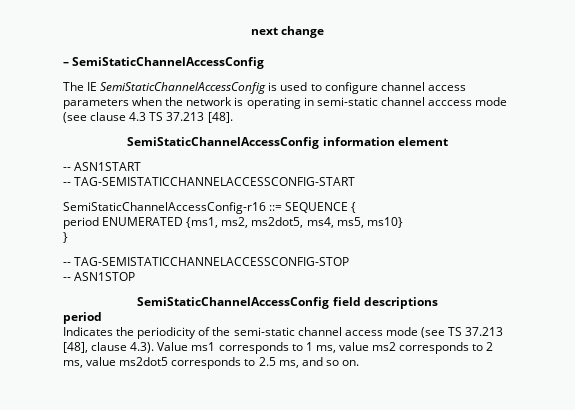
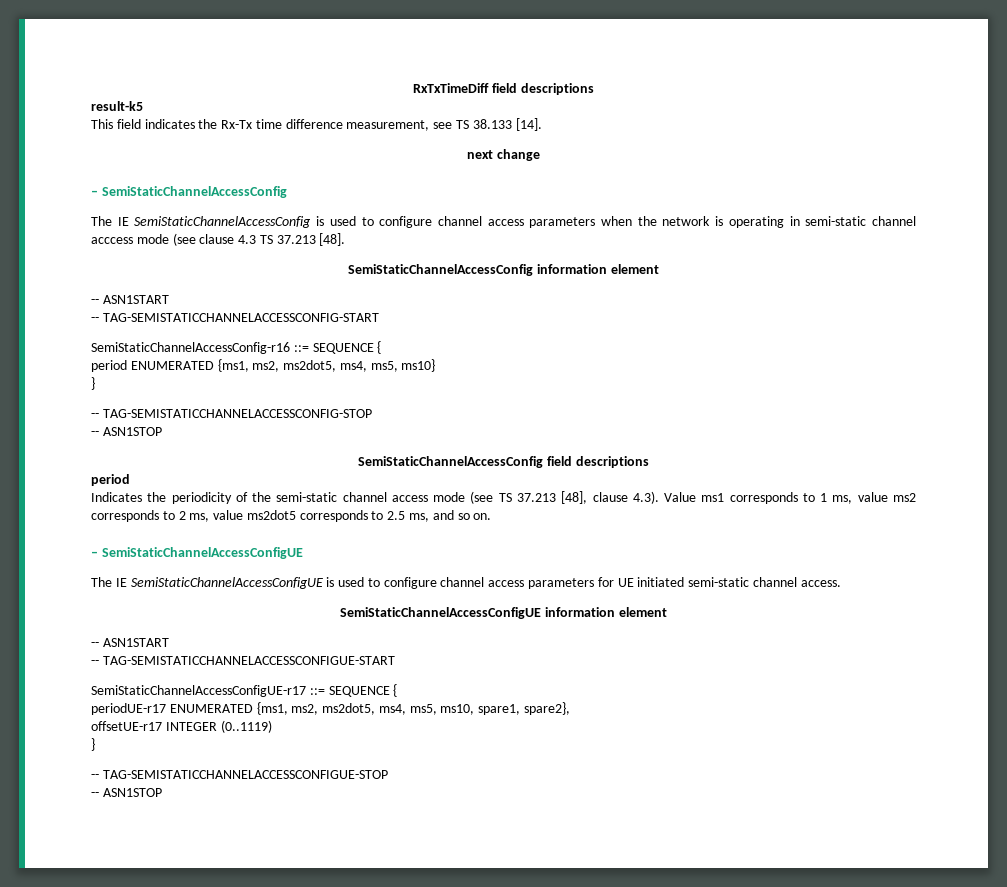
(250, 31) none -> [413,83,594,95] [91,101,143,111] [91,118,542,131] RxTxTimeDiff field descriptions // result-k5 // This field indicates the Rx-Tx time difference measurement, see TS 38.133 [14]. //
(359, 363) none -> [91,547,303,559] [91,577,841,589] [340,607,667,619] [91,638,169,647] [91,656,395,665] [91,684,398,697] [91,702,571,715] [91,720,272,733] [91,738,95,751] [91,770,388,779] [91,788,162,797] // – SemiStaticChannelAccessConfigUE // The IE SemiStaticChannelAccessConfigUE is used to configure channel access parameters for UE initiated semi-static channel access. // SemiStaticChannelAccessConfigUE information element // -- ASN1START // -- TAG-SEMISTATICCHANNELACCESSCONFIGUE-START // SemiStaticChannelAccessConfigUE-r17 ::= SEQUENCE { // periodUE-r17 ENUMERATED {ms1, ms2, ms2dot5, ms4, ms5, ms10, spare1, spare2}, // offsetUE-r17 INTEGER (0..1119) // } // -- TAG-SEMISTATICCHANNELACCESSCONFIGUE-STOP // -- ASN1STOP

